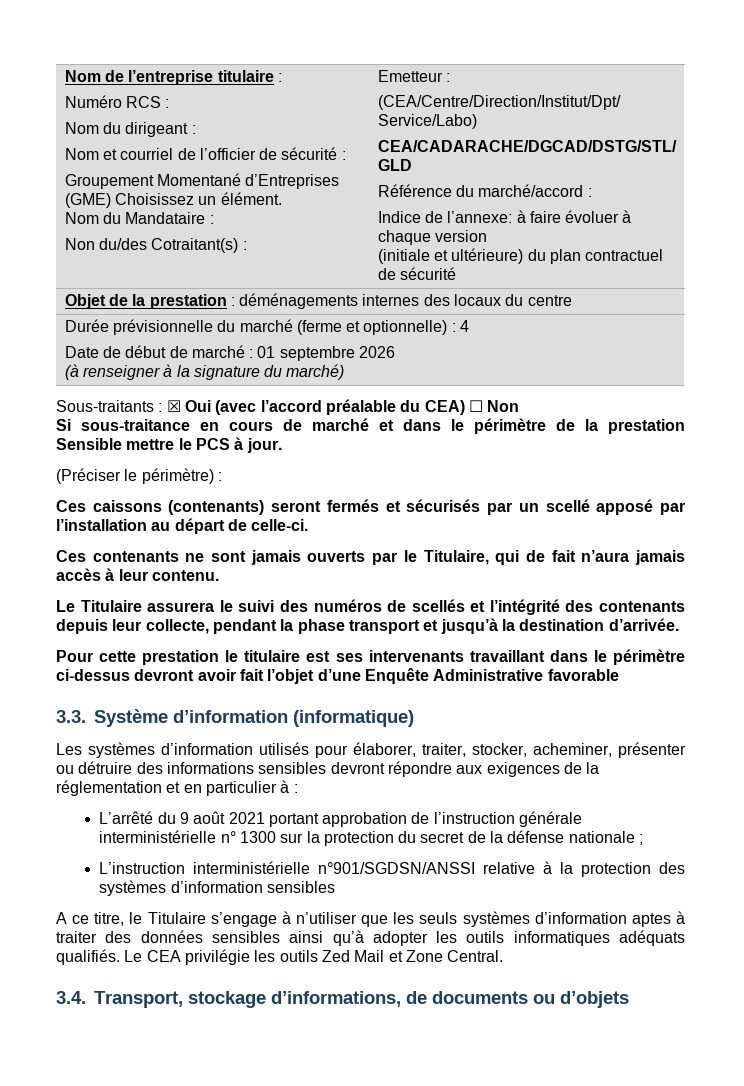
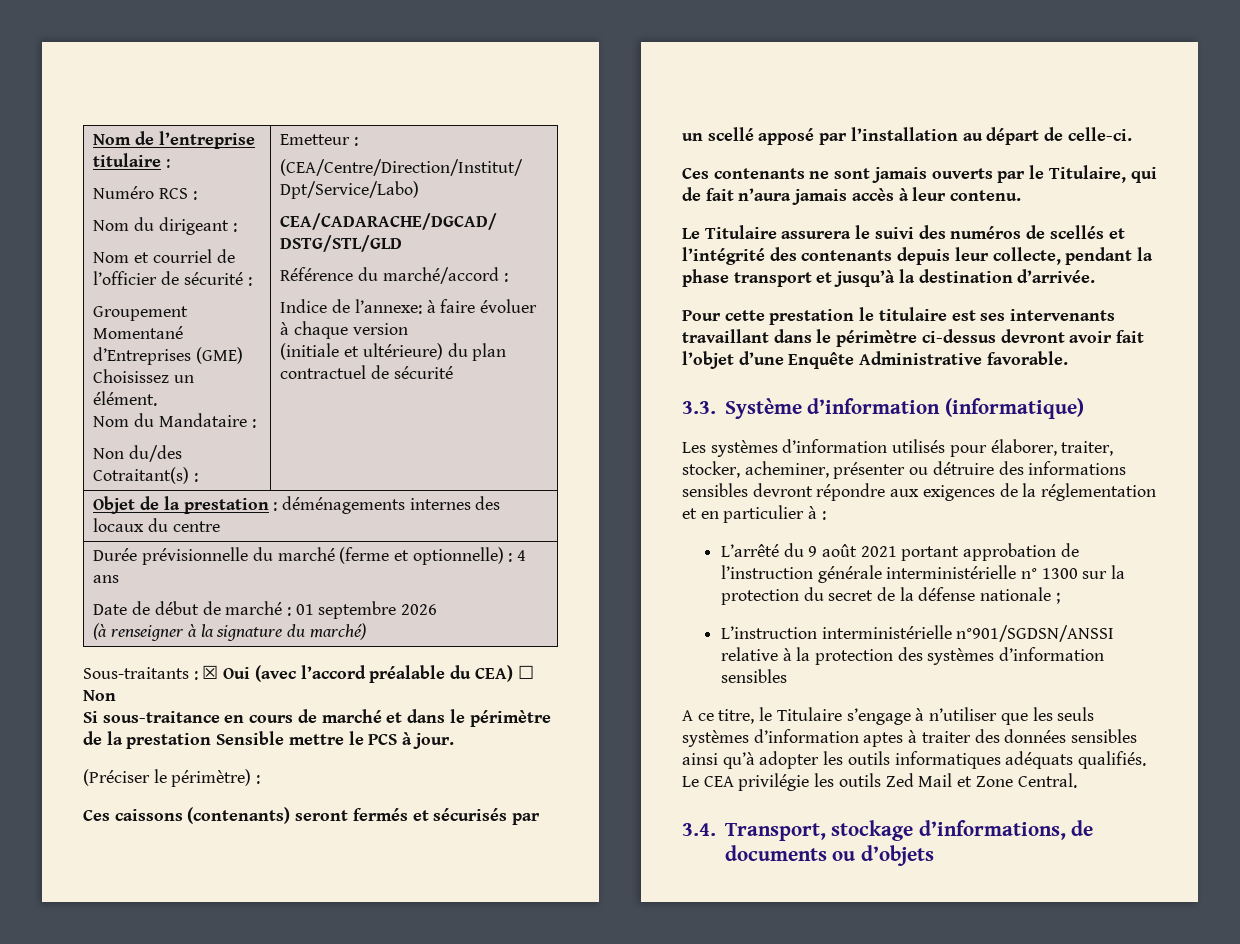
(470, 326) none -> [93,575,120,583] ans
[547,669,619,681] favorable -> [986,351,1068,365] favorable.

